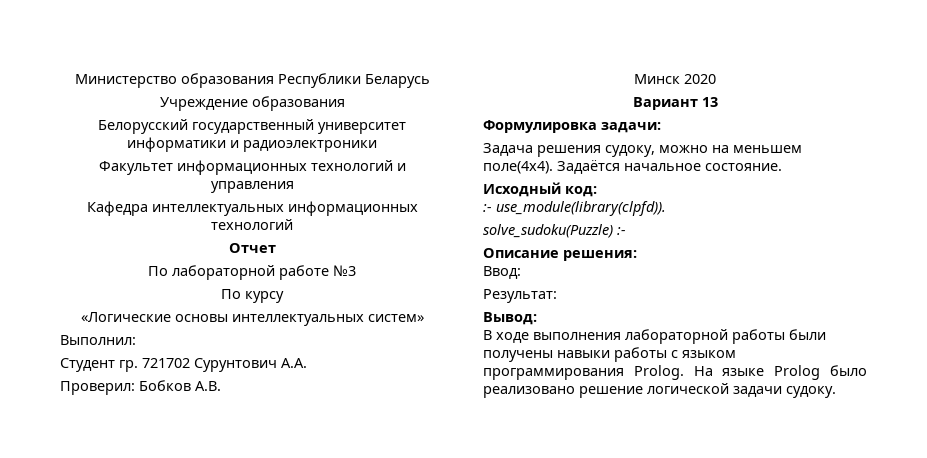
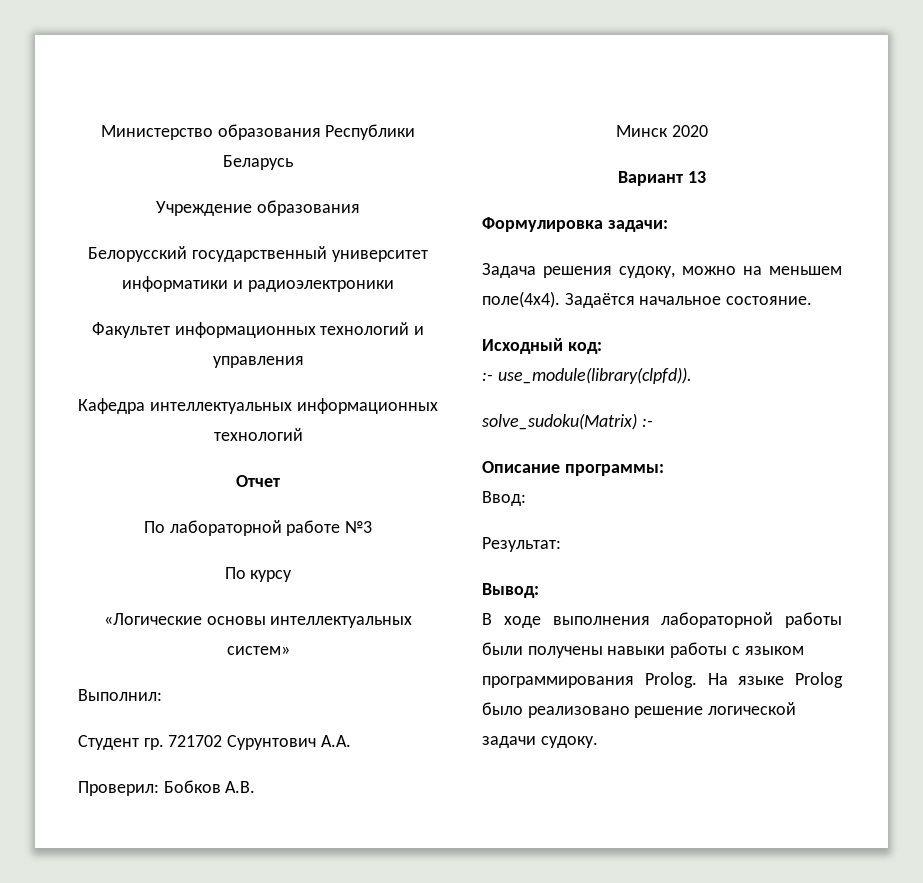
[483,224,613,238] solve_sudoku(Puzzle) -> [482,413,637,430] solve_sudoku(Matrix)
[563,250,637,261] решения: -> [564,464,664,476] программы:

